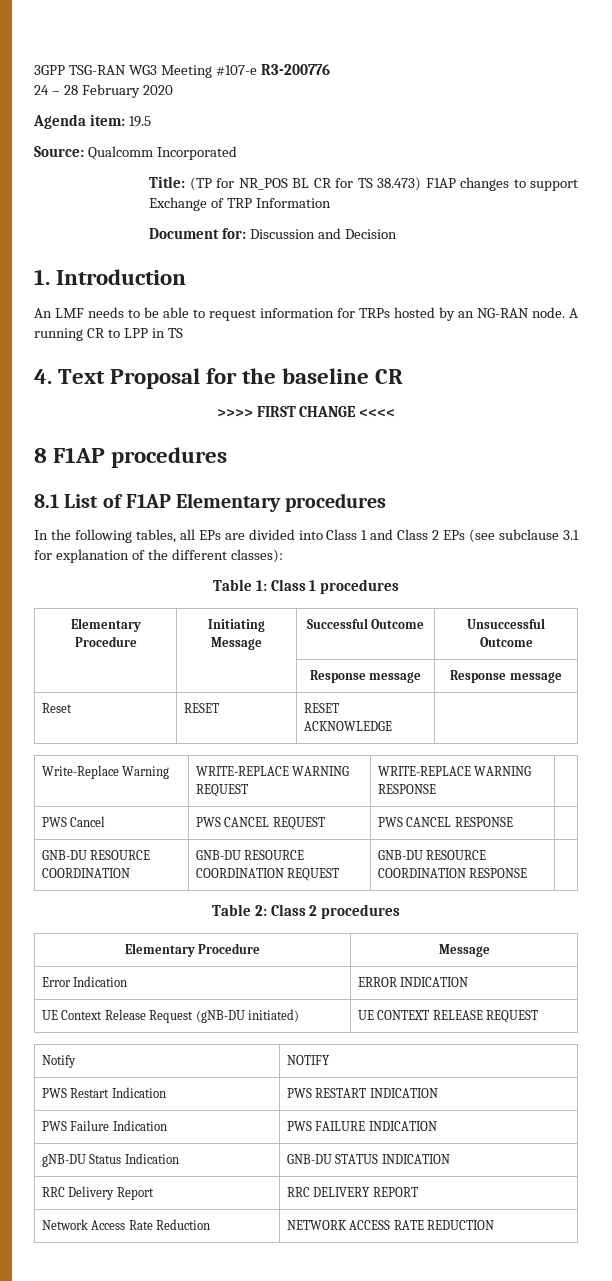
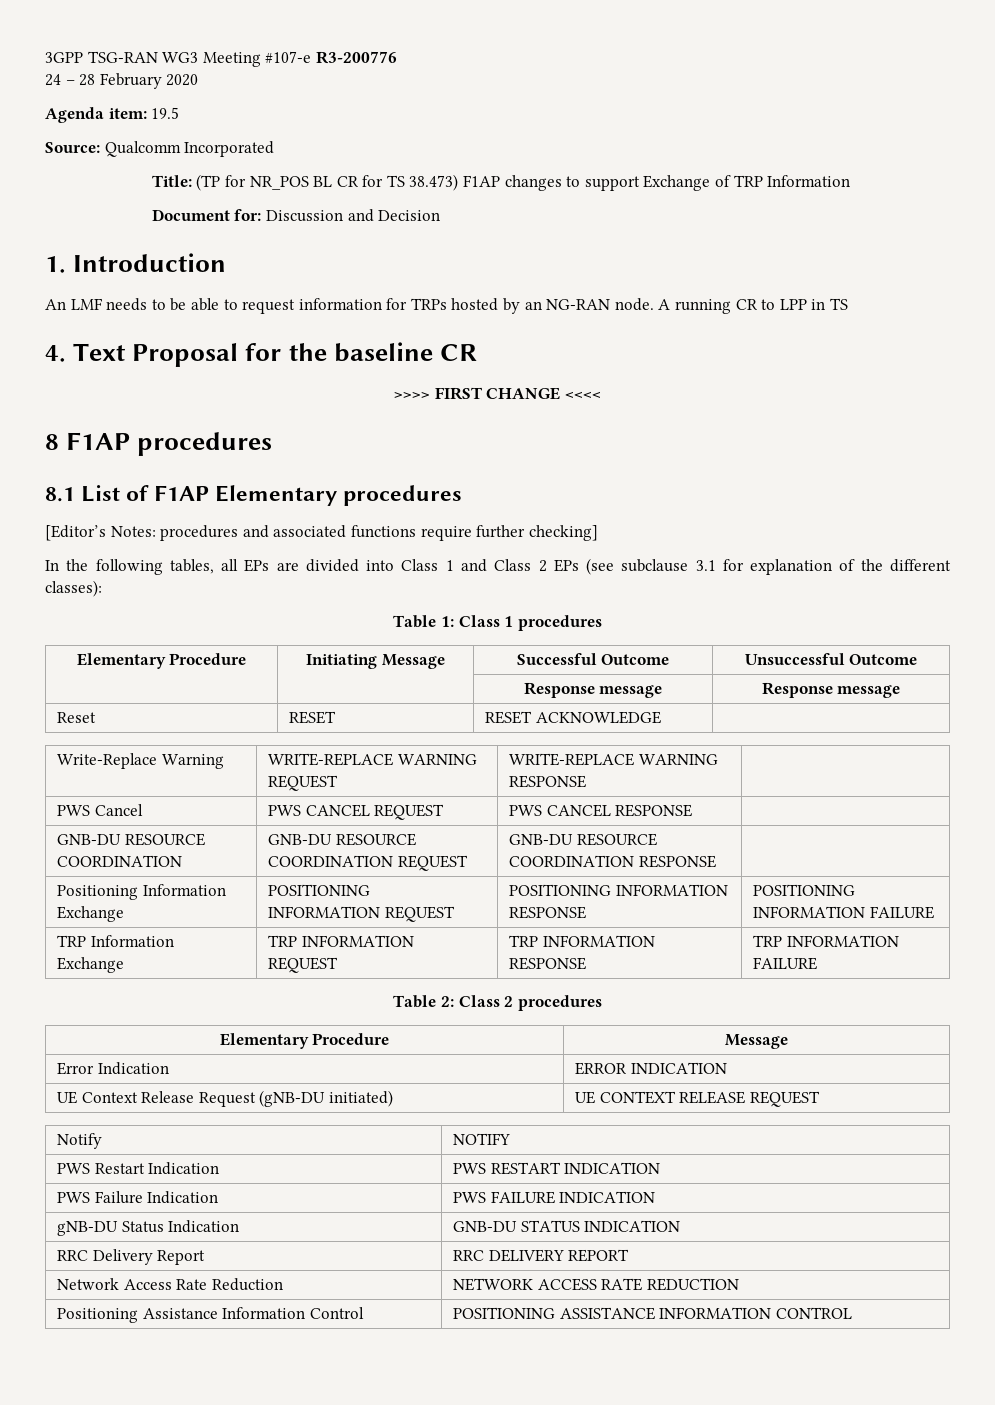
(387, 502) none -> [45,525,598,541] // [Editor’s Notes: procedures and associated functions require further checking]
(528, 873) none -> [56,884,226,900] [56,906,124,922] [267,884,370,896] [267,906,455,922] [508,884,728,896] [508,906,586,919] [752,884,855,896] [752,906,934,919] [56,935,174,947] [56,957,124,973] [267,935,414,947] [267,957,338,973] [508,935,655,947] [508,957,586,970] [752,935,899,947] [752,957,817,970] // Positioning Information Exchange | POSITIONING INFORMATION REQUEST | POSITIONING INFORMATION RESPONSE | POSITIONING INFORMATION FAILURE // TRP Information Exchange | TRP INFORMATION REQUEST | TRP INFORMATION RESPONSE | TRP INFORMATION FAILURE
(495, 1225) none -> [56,1307,364,1323] [452,1307,852,1320] // Positioning Assistance Information Control | POSITIONING ASSISTANCE INFORMATION CONTROL

